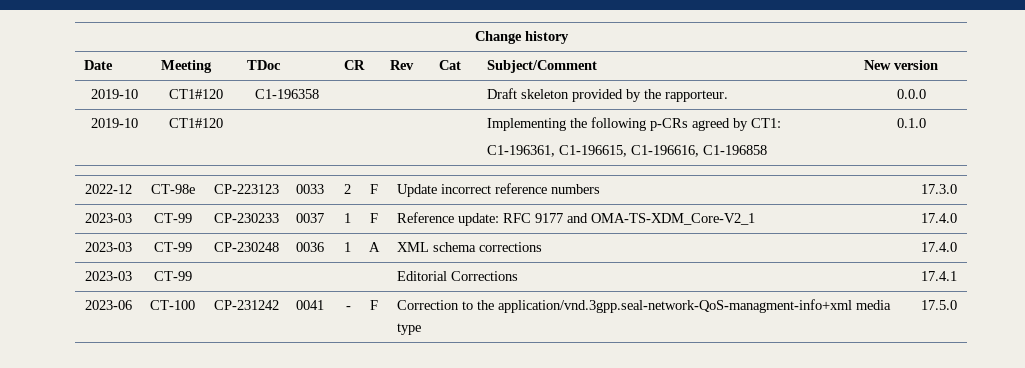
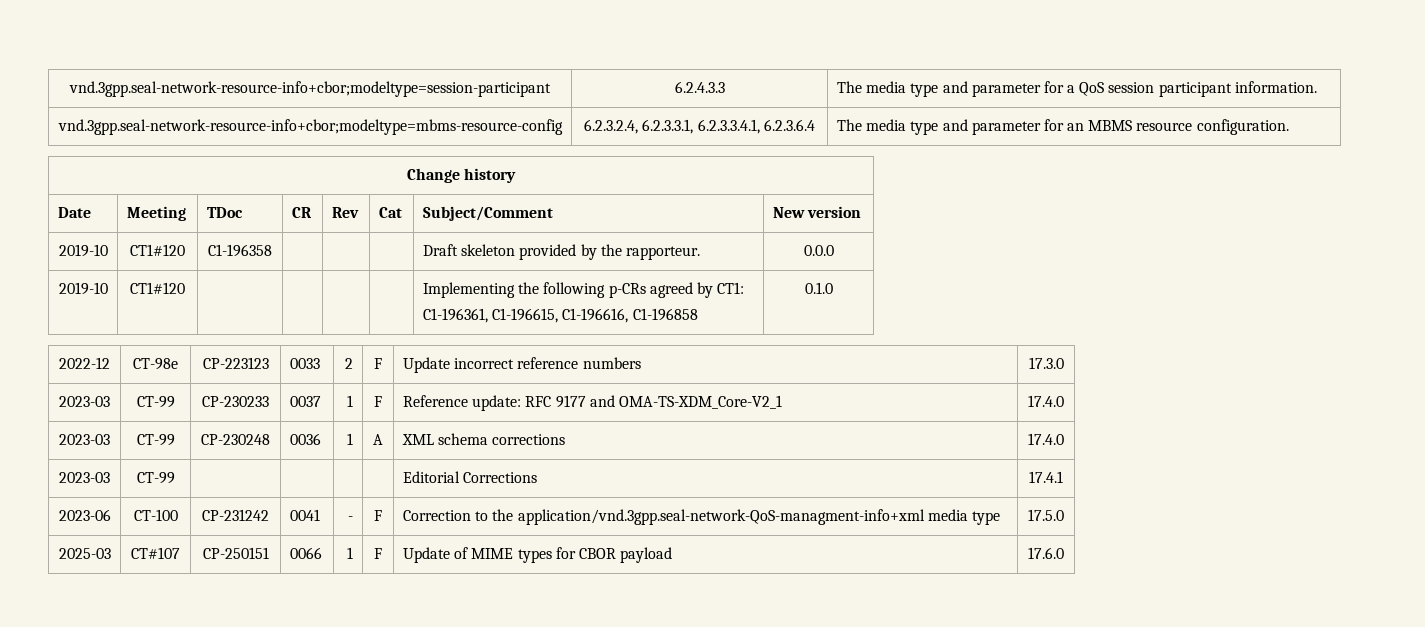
(474, 37) none -> [69,81,551,97] [674,81,725,93] [836,81,1317,97] [57,119,563,135] [584,119,815,134] [836,119,1289,135] vnd.3gpp.seal-network-resource-info+cbor;modeltype=session-participant | 6.2.4.3.3 | The media type and parameter for a QoS session participant information. // vnd.3gpp.seal-network-resource-info+cbor;modeltype=mbms-resource-config | 6.2.3.2.4, 6.2.3.3.1, 6.2.3.3.4.1, 6.2.3.6.4 | The media type and parameter for an MBMS resource configuration. //
(957, 305) none -> [58,548,111,559] [131,547,180,559] [202,547,269,559] [289,547,322,559] [347,547,354,559] [374,548,382,559] [402,547,673,563] [1028,547,1064,559] // 2025-03 | CT#107 | CP-250151 | 0066 | 1 | F | Update of MIME types for CBOR payload | 17.6.0

